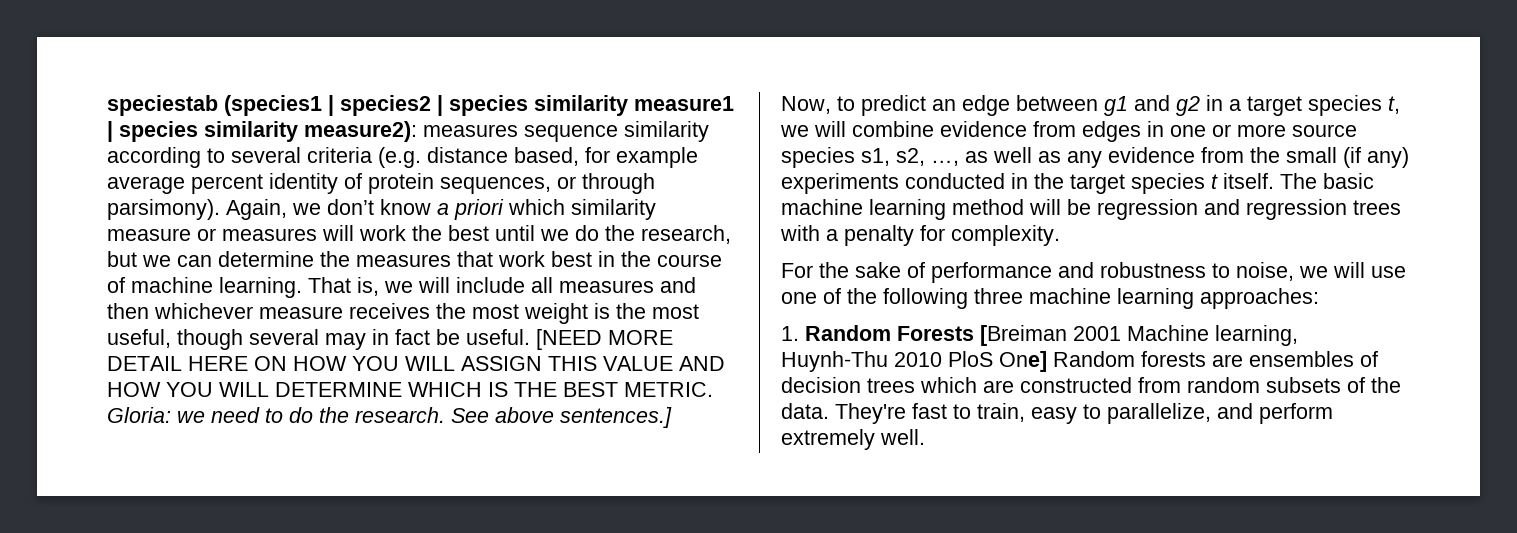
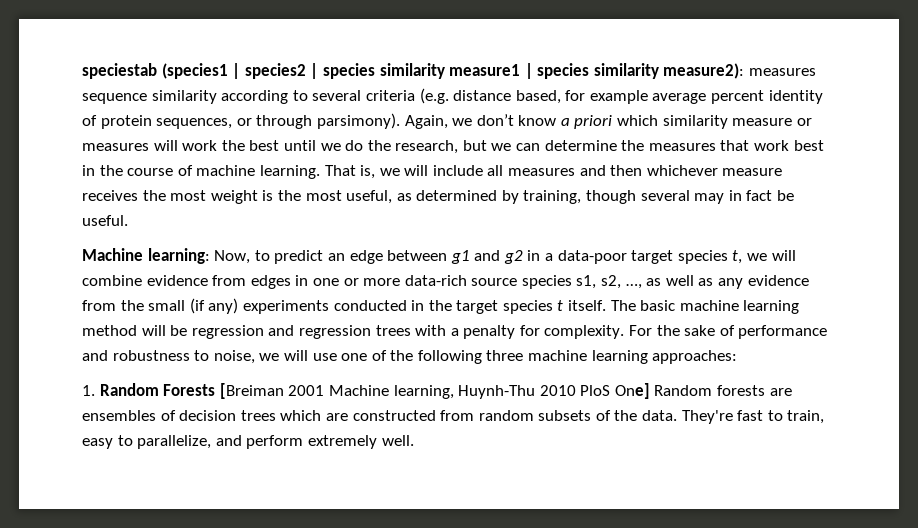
(171, 338) none -> [396,190,582,204] as determined by training,
[536,329,673,350] [107,356,725,371] [107,382,713,397] [107,407,672,428] [NEED MORE DETAIL HERE ON HOW YOU WILL ASSIGN THIS VALUE AND HOW YOU WILL DETERMINE WHICH IS THE BEST METRIC. Gloria: we need to do the research. See above sentences.] // -> [82,248,210,264] // Machine learning:
(1241, 105) none -> [557,250,627,264] data-poor
(1286, 130) none -> [404,275,467,286] data-rich
(1060, 235) // -> (625, 332) none

